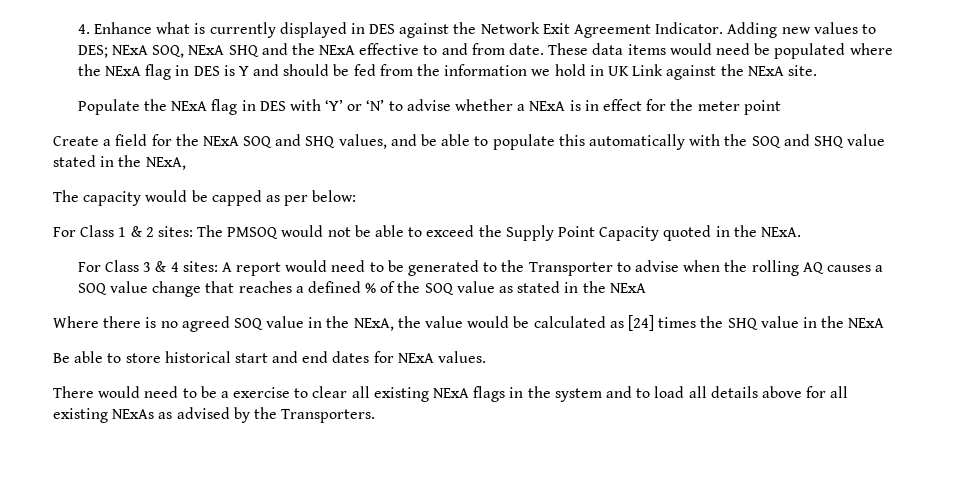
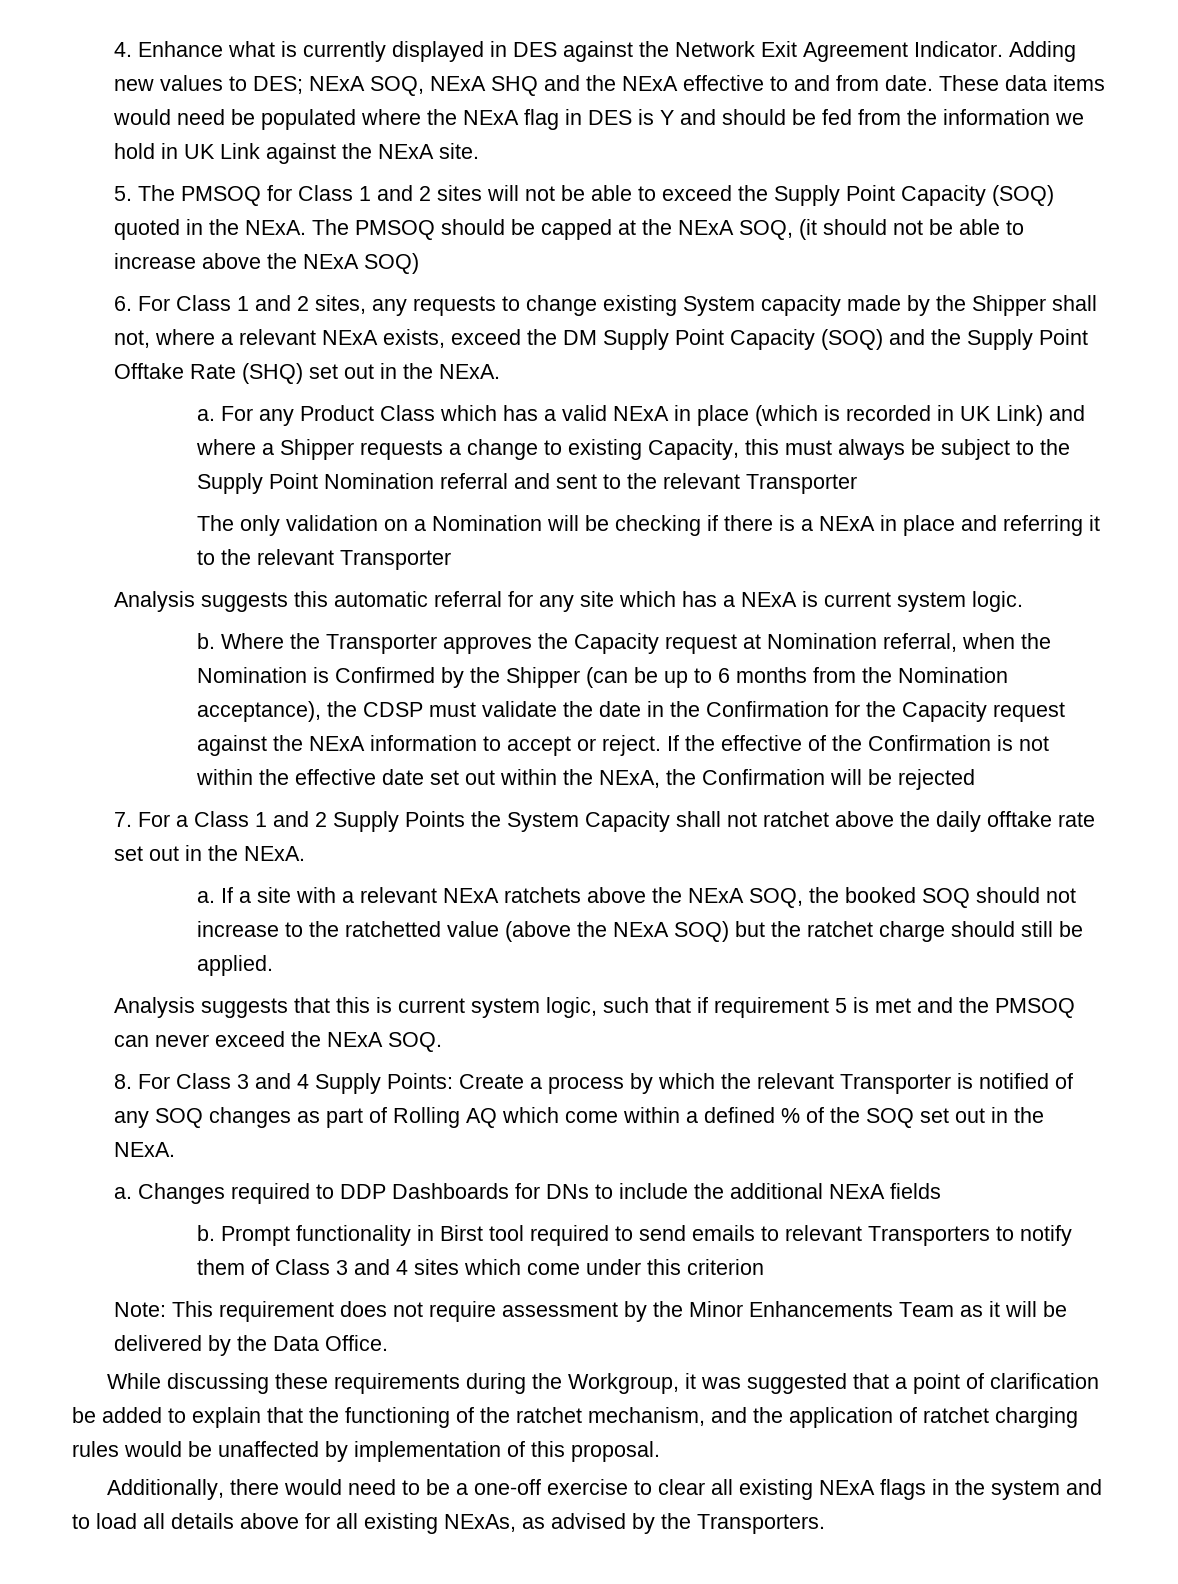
[77,99,781,115] [53,134,886,150] [53,155,186,170] [53,190,357,206] [53,225,324,239] Populate the NExA flag in DES with ‘Y’ or ‘N’ to advise whether a NExA is in effect for the meter point // Create a field for the NExA SOQ and SHQ values, and be able to populate this automatically with the SOQ and SHQ value stated in the NExA, // The capacity would be capped as per below: // For Class 1 & 2 sites: The PMSOQ would -> [113,185,519,206] 5. The PMSOQ for Class 1 and 2 sites will
(660, 233) none -> [991,185,1054,206] (SOQ)
[77,260,884,276] [77,281,292,297] // For Class 3 & 4 sites: A report would need to be generated to the Transporter to advise when the rolling AQ causes a SOQ value change that reaches -> [311,219,1024,240] [113,253,419,274] [113,295,1097,316] [113,329,1088,350] [113,363,500,384] [196,405,1085,426] [195,439,1070,460] [196,473,857,494] [196,515,1100,536] [196,549,451,570] [113,591,1023,612] [196,633,1051,654] [196,667,1008,688] [196,701,1065,722] [196,735,1049,756] [195,769,975,790] [113,811,1095,832] [113,845,305,861] [196,887,1076,908] [196,921,1083,942] [196,955,273,976] [113,997,1075,1018] [113,1031,442,1052] [113,1073,1073,1094] [113,1107,680,1128] The PMSOQ should be capped at the NExA SOQ, (it should not be able to increase above the NExA SOQ) // 6. For Class 1 and 2 sites, any requests to change existing System capacity made by the Shipper shall not, where a relevant NExA exists, exceed the DM Supply Point Capacity (SOQ) and the Supply Point Offtake Rate (SHQ) set out in the NExA. // a. For any Product Class which has a valid NExA in place (which is recorded in UK Link) and where a Shipper requests a change to existing Capacity, this must always be subject to the Supply Point Nomination referral and sent to the relevant Transporter // The only validation on a Nomination will be checking if there is a NExA in place and referring it to the relevant Transporter // Analysis suggests this automatic referral for any site which has a NExA is current system logic. // b. Where the Transporter approves the Capacity request at Nomination referral, when the Nomination is Confirmed by the Shipper (can be up to 6 months from the Nomination acceptance), the CDSP must validate the date in the Confirmation for the Capacity request against the NExA information to accept or reject. If the effective of the Confirmation is not within the effective date set out within the NExA, the Confirmation will be rejected // 7. For a Class 1 and 2 Supply Points the System Capacity shall not ratchet above the daily offtake rate set out in the NExA. // a. If a site with a relevant NExA ratchets above the NExA SOQ, the booked SOQ should not increase to the ratchetted value (above the NExA SOQ) but the ratchet charge should still be applied. // Analysis suggests that this is current system logic, such that if requirement 5 is met and the PMSOQ can never exceed the NExA SOQ. // 8. For Class 3 and 4 Supply Points: Create a process by which the relevant Transporter is notified of any SOQ changes as part of Rolling AQ which come within
[456,281,646,293] [53,315,885,332] [53,351,487,363] [53,386,94,398] value as stated in the NExA // Where there is no agreed SOQ value in the NExA, the value would be calculated as [24] times the SHQ value in the NExA // Be able to store historical start and end dates for NExA values. // There -> [919,1107,1044,1123] [113,1142,175,1157] [113,1183,941,1204] [196,1225,1072,1246] [196,1259,764,1275] [113,1301,1067,1322] [113,1335,388,1356] [106,1373,1099,1394] [72,1407,1078,1428] [72,1441,660,1462] [106,1479,279,1500] set out in the NExA. // a. Changes required to DDP Dashboards for DNs to include the additional NExA fields // b. Prompt functionality in Birst tool required to send emails to relevant Transporters to notify them of Class 3 and 4 sites which come under this criterion // Note: This requirement does not require assessment by the Minor Enhancements Team as it will be delivered by the Data Office. // While discussing these requirements during the Workgroup, it was suggested that a point of clarification be added to explain that the functioning of the ratchet mechanism, and the application of ratchet charging rules would be unaffected by implementation of this proposal. // Additionally, there
(229, 394) none -> [473,1479,541,1495] one-off
[112,409,155,419] NExAs -> [444,1514,516,1532] NExAs,

